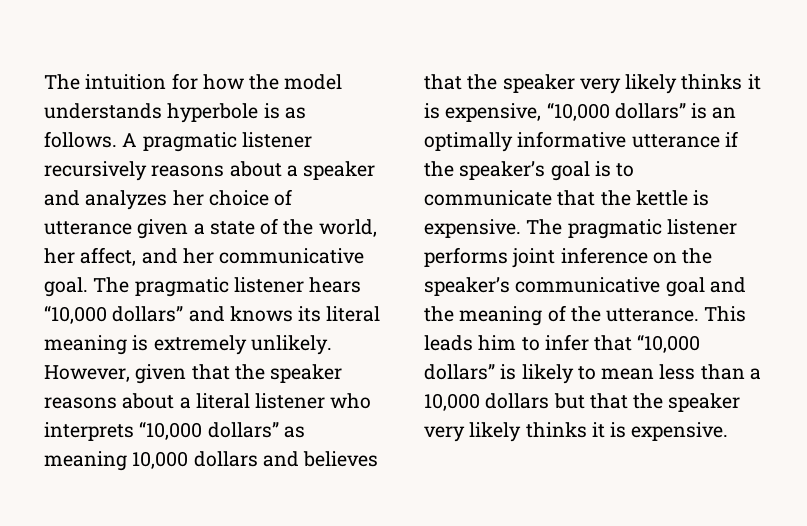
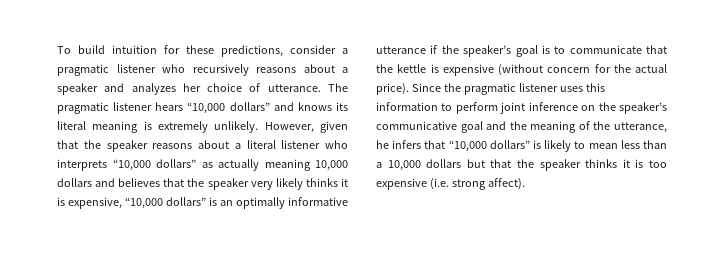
[44,73,343,90] [44,103,306,123] [44,131,312,152] The intuition for how the model understands hyperbole is as follows. A pragmatic listener -> [57,45,348,57] [57,64,185,76] To build intuition for these predictions, consider a pragmatic listener who
[44,218,377,239] [44,247,365,266] [44,277,88,297] utterance given a state of the world, her affect, and her communicative goal. -> [267,84,321,92] utterance.
(305, 432) none -> [218,159,259,171] actually
[424,219,737,239] [424,247,508,267] expensive. The pragmatic listener performs -> [442,64,667,76] [376,83,605,95] [376,102,498,114] expensive (without concern for the actual price). Since the pragmatic listener uses this information to perform
[606,306,747,322] [424,334,589,351] utterance. This leads him to infer -> [613,122,667,133] [376,140,422,149] utterance, he infers
[424,422,729,442] very likely thinks it is expensive. -> [585,159,667,168] [376,178,525,190] thinks it is too expensive (i.e. strong affect).

